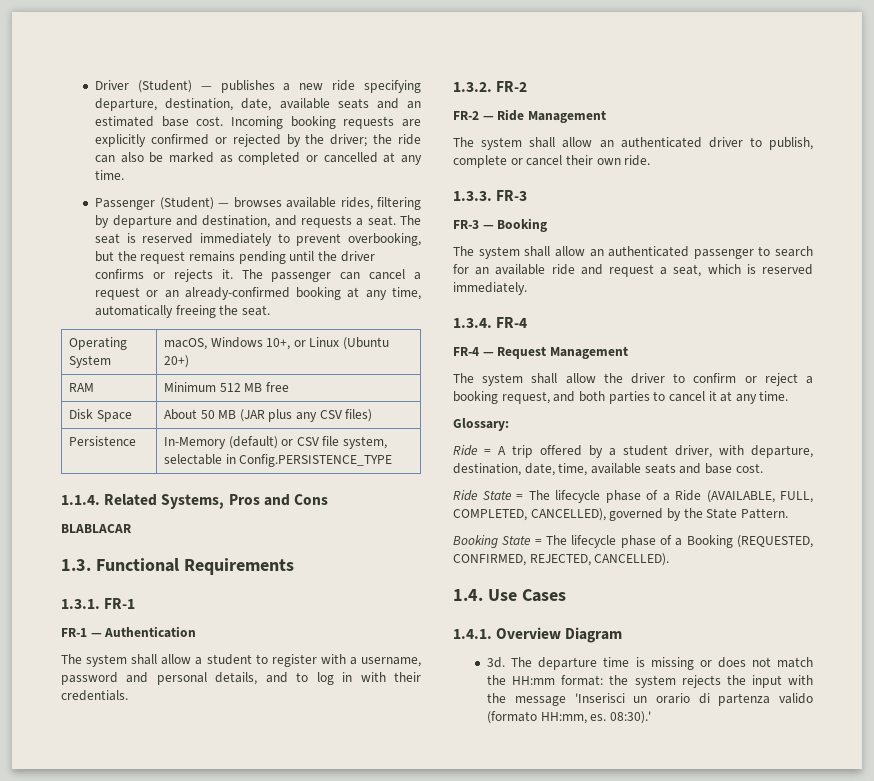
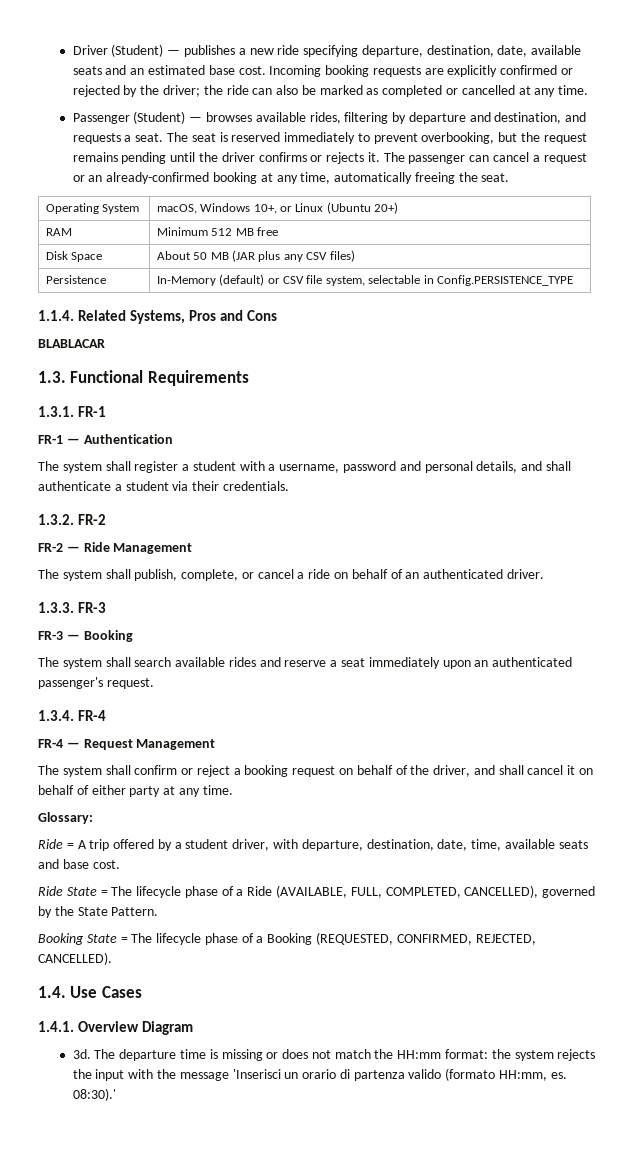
[161,654,317,667] allow a student to register -> [134,461,236,473] register a student
[296,672,386,685] to log in with -> [545,461,571,471] [38,481,189,491] shall authenticate a student via
[562,137,813,150] [453,155,651,168] allow an authenticated driver to publish, complete or cancel their own ride. -> [134,569,544,581] publish, complete, or cancel a ride on behalf of an authenticated driver.
[554,246,813,259] [453,264,813,277] [453,282,527,295] allow an authenticated passenger to search for an available ride and request a seat, which is reserved immediately. -> [134,657,573,669] [38,677,154,689] search available rides and reserve a seat immediately upon an authenticated passenger's request.
[565,373,686,384] allow the driver to -> (131, 770) none
[501,391,717,404] request, and both parties to cancel it -> [292,765,594,777] [38,785,161,797] request on behalf of the driver, and shall cancel it on behalf of either party

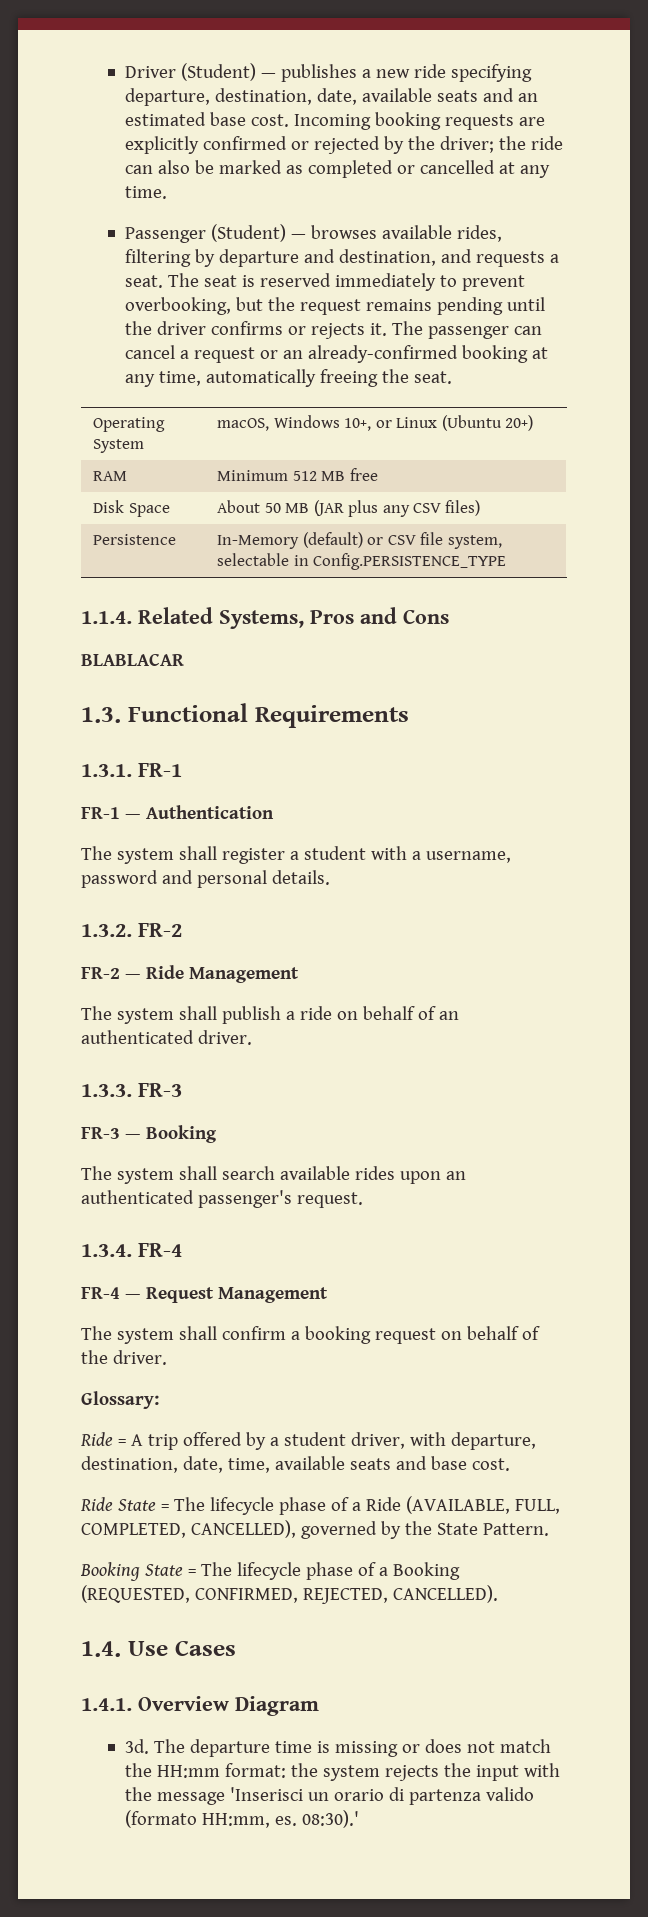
[476,461,571,473] [38,481,289,491] details, and shall authenticate a student via their credentials. -> [271,870,330,885] details.
[134,569,294,581] publish, complete, or cancel -> [221,1006,281,1024] publish
[259,657,440,669] and reserve a seat immediately -> (395, 1173) none
[181,765,230,777] or reject -> (286, 1333) none
[433,765,594,777] [38,785,233,797] driver, and shall cancel it on behalf of either party at any time. -> [112,1350,167,1365] driver.

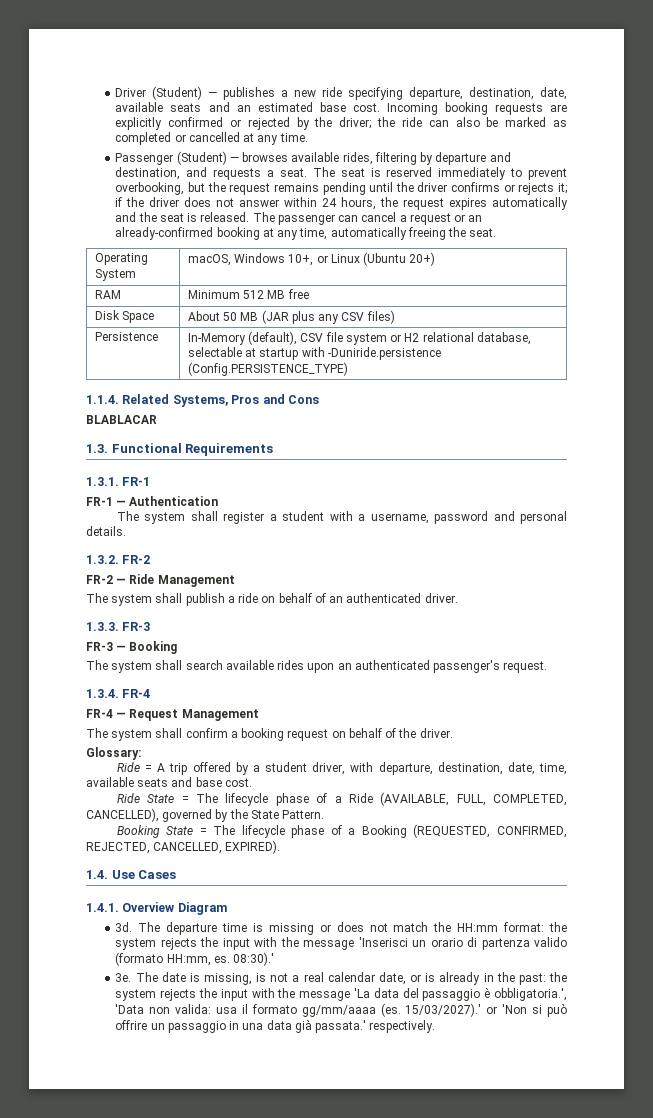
[369,323,387,336] it. -> [558,183,568,194] [115,197,568,210] [115,212,250,222] it; if the driver does not answer within 24 hours, the request expires automatically and the seat is released.
[302,532,502,549] [217,553,507,570] (default) or CSV file system, selectable in Config.PERSISTENCE_TYPE -> [248,331,531,345] [187,347,441,360] [187,362,348,376] (default), CSV file system or H2 relational database, selectable at startup with -Duniride.persistence (Config.PERSISTENCE_TYPE)
[392,1585,498,1603] CANCELLED). -> [153,840,281,854] CANCELLED, EXPIRED).
(359, 1819) none -> [115,972,567,985] [115,987,568,1001] [115,1003,568,1017] [115,1019,436,1033] // 3e. The date is missing, is not a real calendar date, or is already in the past: the system rejects the input with the message 'La data del passaggio è obbligatoria.', 'Data non valida: usa il formato gg/mm/aaaa (es. 15/03/2027).' or 'Non si può offrire un passaggio in una data già passata.' respectively.

